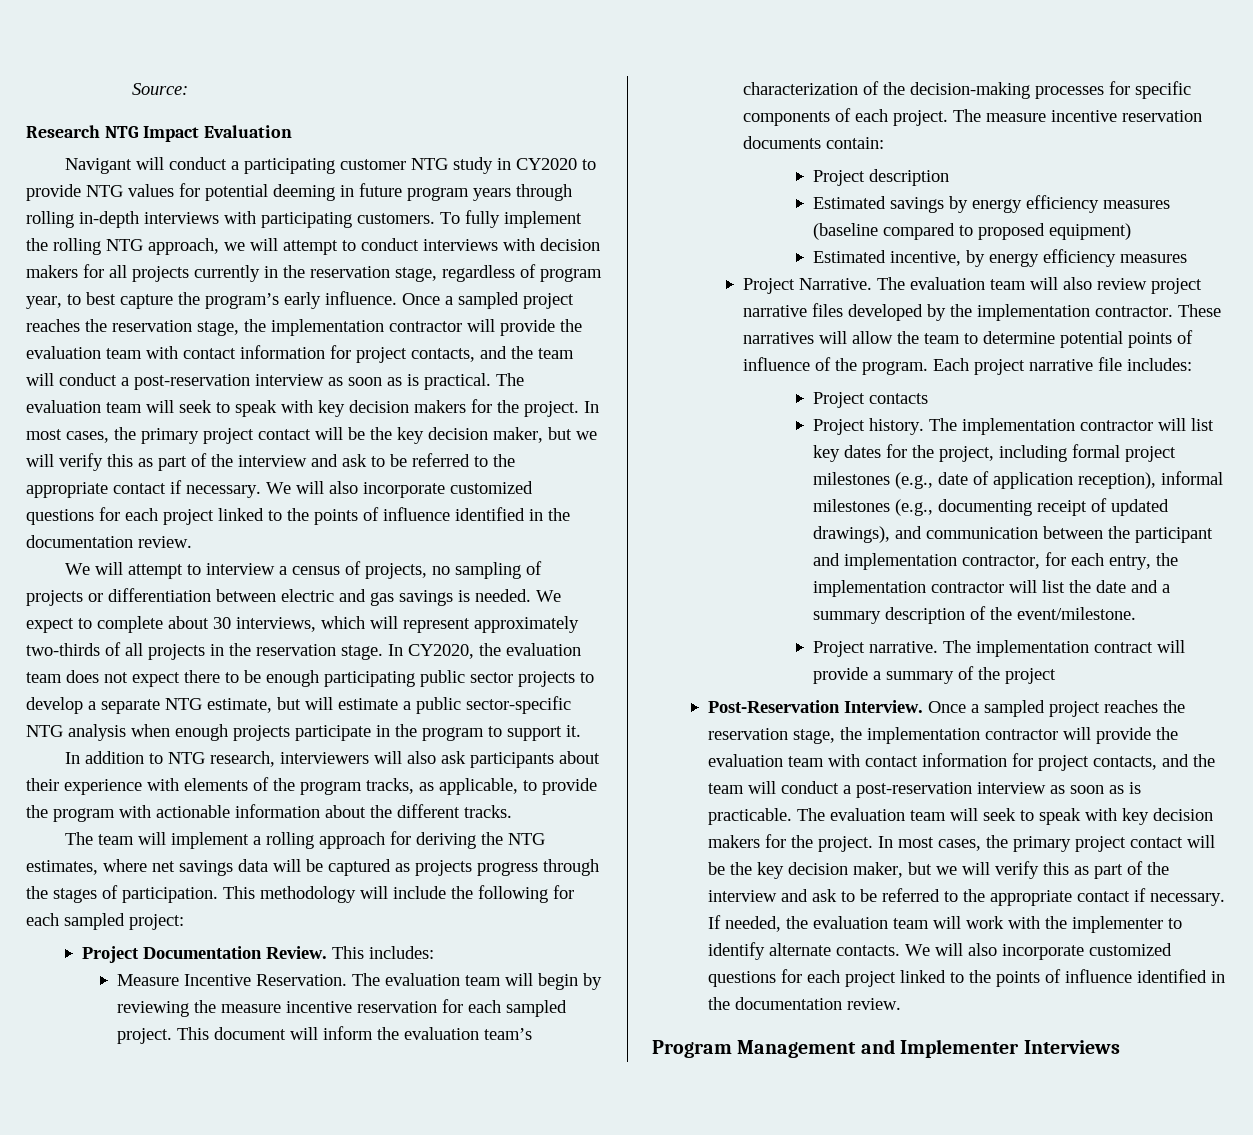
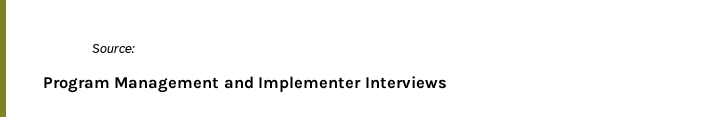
[26,125,293,142] [64,157,596,174] [26,183,572,201] [26,210,582,228] [26,238,600,255] [26,264,602,282] [26,291,574,309] [26,319,582,336] [26,345,574,363] [26,373,524,390] [26,399,599,417] [26,427,597,444] [26,453,515,471] [26,480,533,498] [26,507,570,525] [26,535,192,548] [64,561,542,579] [26,588,561,606] [26,616,579,633] [26,642,581,660] [26,670,594,687] [26,696,571,714] [26,724,581,741] [64,751,600,768] [26,777,597,795] [26,804,512,822] [64,831,545,849] [26,859,599,876] [26,885,574,903] [26,913,184,930] [81,946,434,963] [116,973,602,990] [116,999,567,1017] [116,1026,532,1044] [742,81,1191,99] [742,108,1202,126] [742,136,884,149] [813,169,950,186] [813,195,1171,213] [813,223,1132,240] [813,249,1188,267] [742,277,1202,294] [742,303,1221,321] [742,330,1193,348] [742,357,1192,375] [813,392,929,408] [813,418,1215,435] [813,444,1177,462] [813,471,1224,489] [813,498,1170,516] [813,526,1214,543] [813,552,1179,570] [813,580,1171,597] [813,606,1137,624] [813,640,1186,657] [813,666,1057,684] [707,700,1185,717] [707,727,1178,744] [707,753,1215,771] [707,781,1141,798] [707,808,1213,825] [707,834,1215,852] [707,861,1169,879] [707,888,1225,906] [707,915,1182,933] [707,942,1172,960] [707,969,1225,987] [707,997,901,1010] // Research NTG Impact Evaluation // Navigant will conduct a participating customer NTG study in CY2020 to provide NTG values for potential deeming in future program years through rolling in-depth interviews with participating customers. To fully implement the rolling NTG approach, we will attempt to conduct interviews with decision makers for all projects currently in the reservation stage, regardless of program year, to best capture the program’s early influence. Once a sampled project reaches the reservation stage, the implementation contractor will provide the evaluation team with contact information for project contacts, and the team will conduct a post-reservation interview as soon as is practical. The evaluation team will seek to speak with key decision makers for the project. In most cases, the primary project contact will be the key decision maker, but we will verify this as part of the interview and ask to be referred to the appropriate contact if necessary. We will also incorporate customized questions for each project linked to the points of influence identified in the documentation review. // We will attempt to interview a census of projects, no sampling of projects or differentiation between electric and gas savings is needed. We expect to complete about 30 interviews, which will represent approximately two-thirds of all projects in the reservation stage. In CY2020, the evaluation team does not expect there to be enough participating public sector projects to develop a separate NTG estimate, but will estimate a public sector-specific NTG analysis when enough projects participate in the program to support it. // In addition to NTG research, interviewers will also ask participants about their experience with elements of the program tracks, as applicable, to provide the program with actionable information about the different tracks. // The team will implement a rolling approach for deriving the NTG estimates, where net savings data will be captured as projects progress through the stages of participation. This methodology will include the following for each sampled project: // Project Documentation Review. This includes: // Measure Incentive Reservation. The evaluation team will begin by reviewing the measure incentive reservation for each sampled project. This document will inform the evaluation team’s characterization of the decision-making processes for specific components of each project. The measure incentive reservation documents contain: // Project description // Estimated savings by energy efficiency measures (baseline compared to proposed equipment) // Estimated incentive, by energy efficiency measures // Project Narrative. The evaluation team will also review project narrative files developed by the implementation contractor. These narratives will allow the team to determine potential points of influence of the program. Each project narrative file includes: // Project contacts // Project history. The implementation contractor will list key dates for the project, including formal project milestones (e.g., date of application reception), informal milestones (e.g., documenting receipt of updated drawings), and communication between the participant and implementation contractor, for each entry, the implementation contractor will list the date and a summary description of the event/milestone. // Project narrative. The implementation contract will provide a summary of the project // Post-Reservation Interview. Once a sampled project reaches the reservation stage, the implementation contractor will provide the evaluation team with contact information for project contacts, and the team will conduct a post-reservation interview as soon as is practicable. The evaluation team will seek to speak with key decision makers for the project. In most cases, the primary project contact will be the key decision maker, but we will verify this as part of the interview and ask to be referred to the appropriate contact if necessary. If needed, the evaluation team will work with the implementer to identify alternate contacts. We will also incorporate customized questions for each project linked to the points of influence identified in the documentation review. -> (135, 48) none

